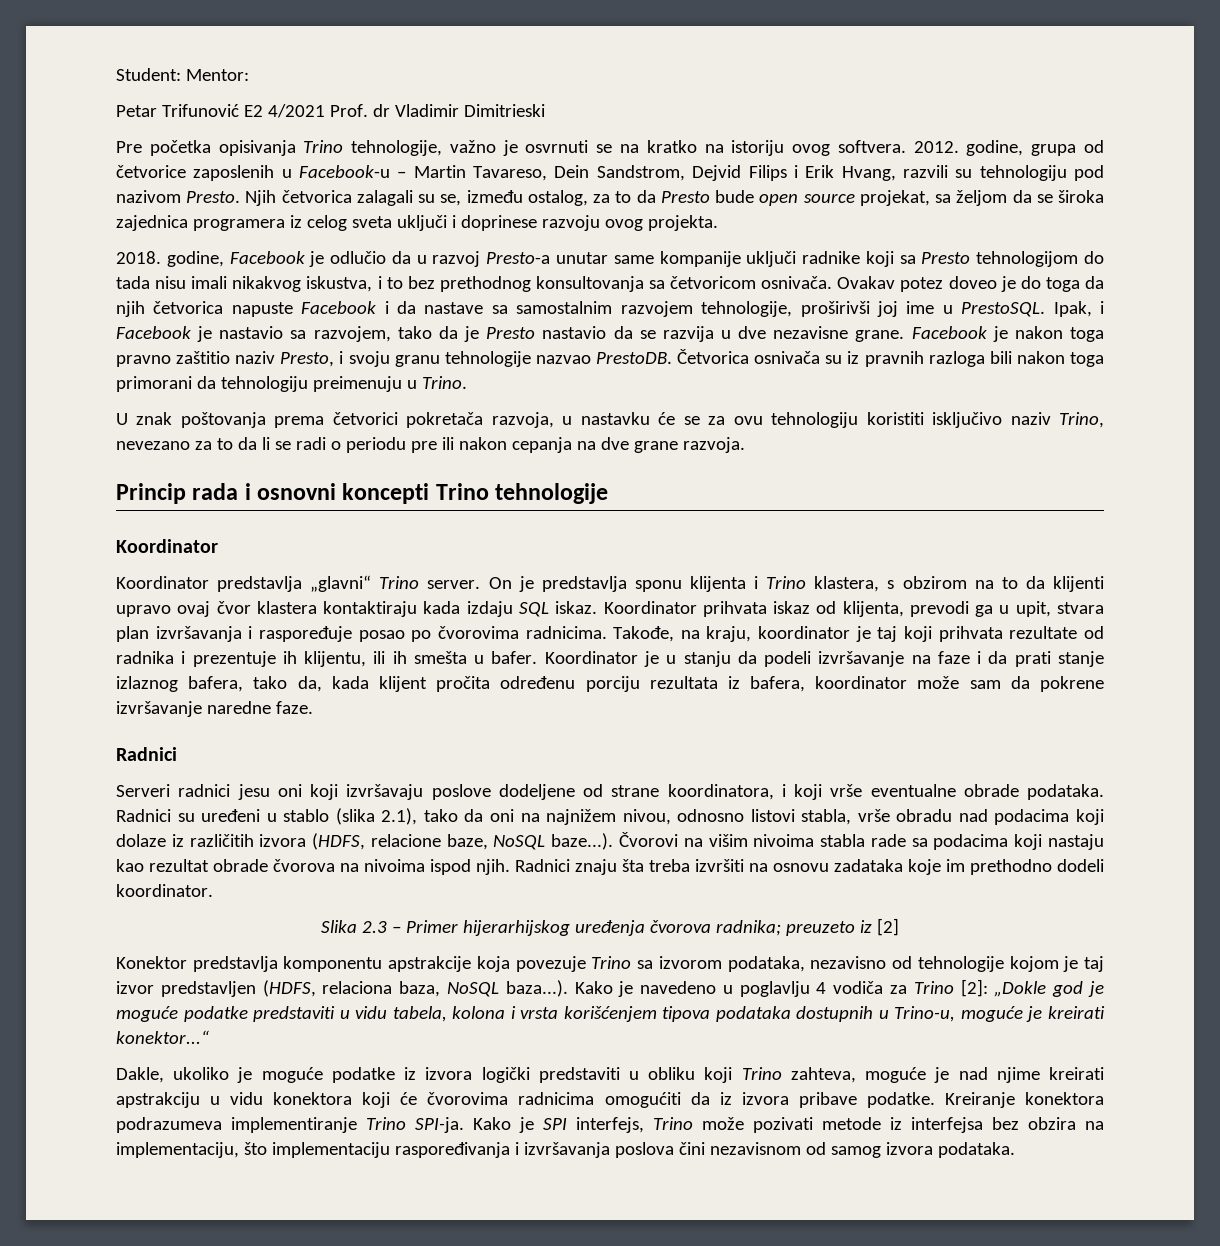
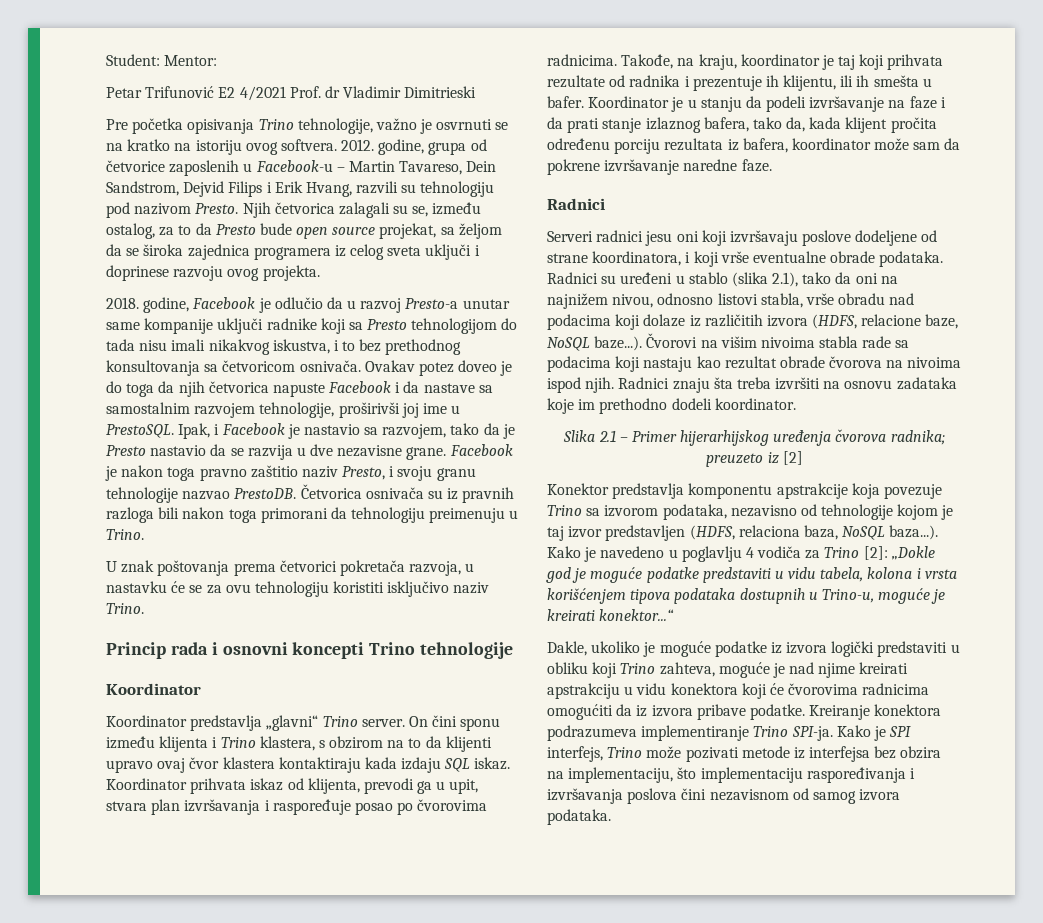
[1059,412,1105,428] [116,437,745,453] Trino, nevezano za to da li se radi o periodu pre ili nakon cepanja na dve grane razvoja. -> [106,603,144,614] Trino.
[518,576,682,592] je predstavlja sponu -> [432,715,501,731] [106,736,155,749] čini sponu između
[362,921,388,933] 2.3 -> [598,430,616,442] 2.1

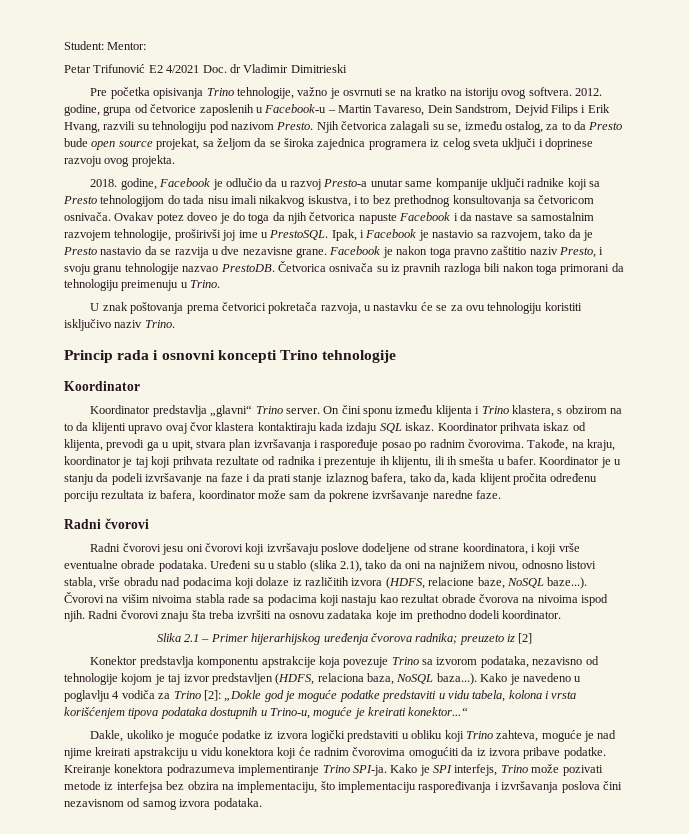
[289,86,321,98] Prof. -> [202,65,227,73] Doc.
[417,799,488,811] [547,54,617,66] čvorovima radnicima. -> [429,439,524,448] radnim čvorovima.
[547,198,605,210] [547,230,644,242] Radnici // Serveri radnici -> [64,518,149,529] [90,543,161,552] Radni čvorovi // Radni čvorovi
(699, 236) none -> [204,543,243,552] čvorovi
[547,272,673,284] Radnici su uređeni -> [210,560,266,569] Uređeni su
[618,377,670,389] Radnici -> [88,610,159,619] Radni čvorovi
[788,683,930,695] čvorovima radnicima -> [314,747,406,756] radnim čvorovima

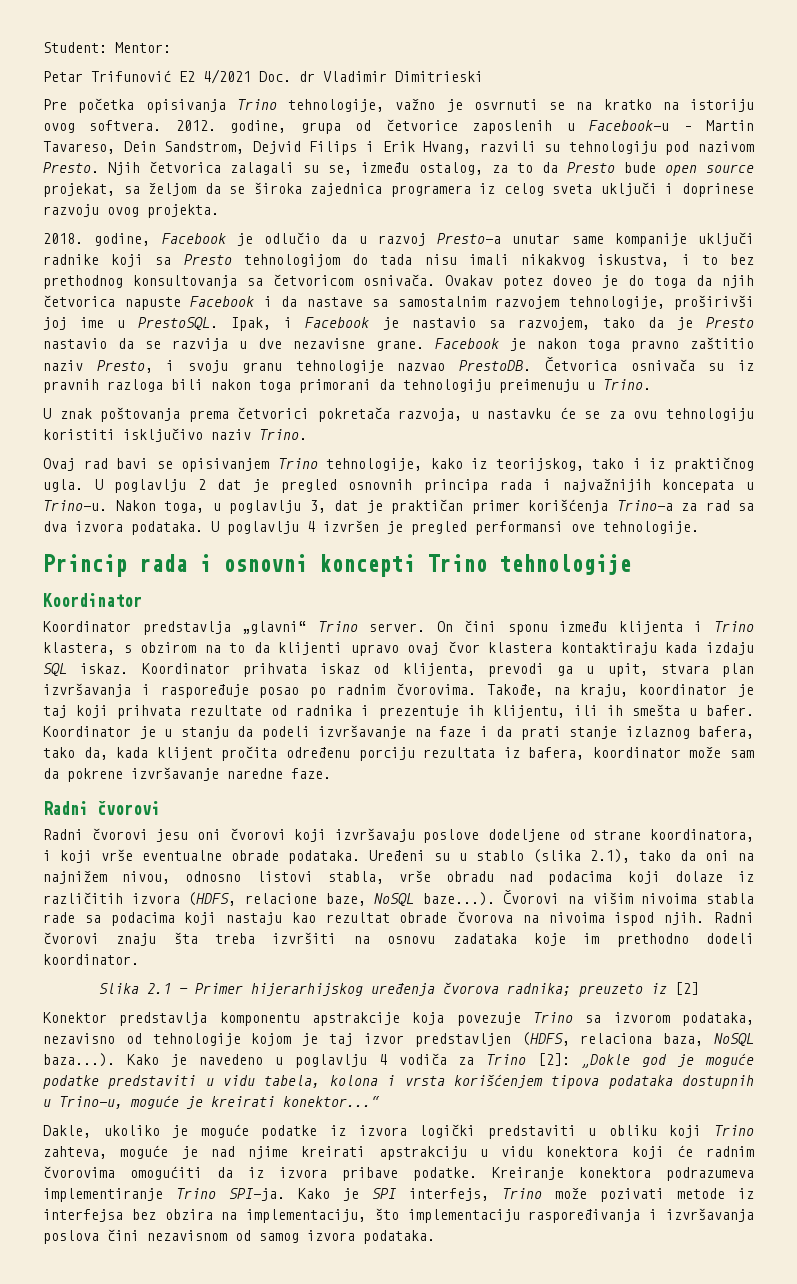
(175, 324) none -> [43,457,755,472] [43,479,755,493] [43,499,754,514] [43,520,699,535] // Ovaj rad bavi se opisivanjem Trino tehnologije, kako iz teorijskog, tako i iz praktičnog ugla. U poglavlju 2 dat je pregled osnovnih principa rada i najvažnijih koncepata u Trino-u. Nakon toga, u poglavlju 3, dat je praktičan primer korišćenja Trino-a za rad sa dva izvora podataka. U poglavlju 4 izvršen je pregled performansi ove tehnologije.

